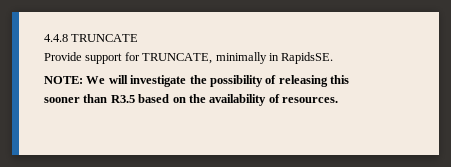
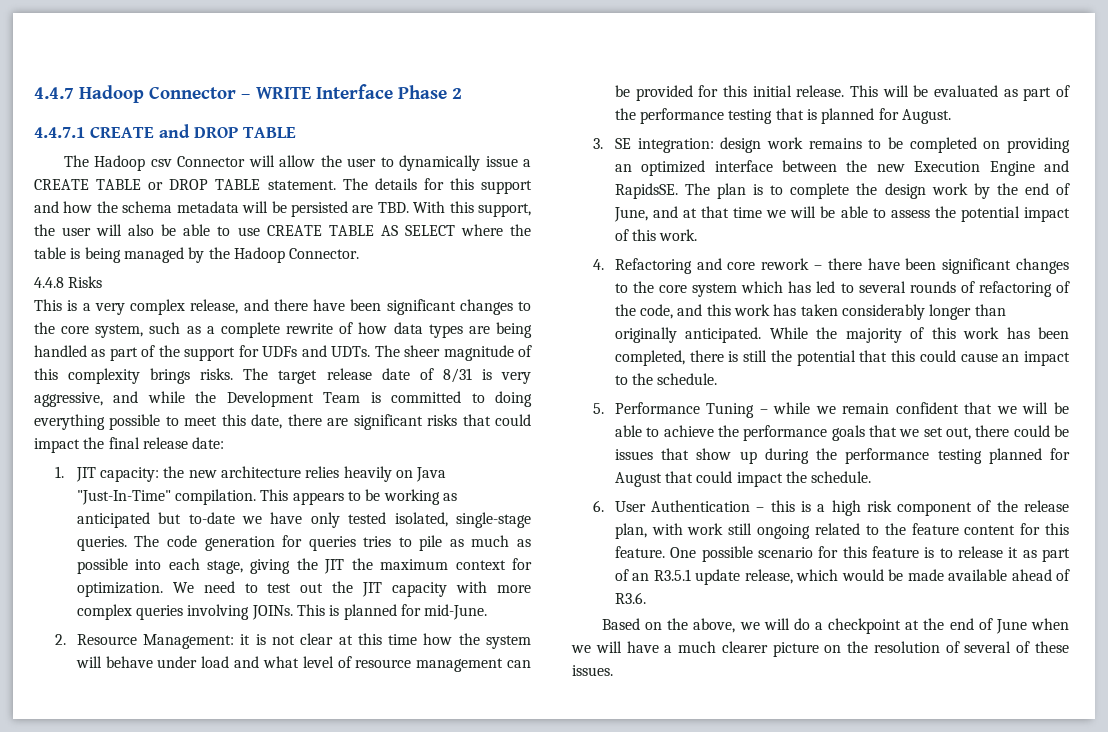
[44,34,139,42] [44,52,334,64] [44,75,349,87] [44,94,338,106] 4.4.8 TRUNCATE // Provide support for TRUNCATE, minimally in RapidsSE. // NOTE: We will investigate the possibility of releasing this sooner than R3.5 based on the availability of resources. -> [34,84,462,103] [34,124,296,138] [64,155,532,171] [34,178,533,194] [34,201,531,217] [34,224,531,236] [34,247,360,263] [34,276,103,288] [34,299,531,315] [34,322,532,338] [34,345,532,361] [34,368,532,384] [34,391,533,407] [34,414,531,430] [34,437,225,453] [55,466,447,482] [76,489,458,505] [76,512,531,528] [76,535,532,551] [76,558,532,574] [76,581,532,597] [76,604,488,620] [55,633,531,649] [75,656,531,672] [614,85,1070,101] [614,108,952,124] [593,137,1070,153] [614,160,1069,176] [614,183,1070,199] [613,206,1070,222] [614,229,698,241] [593,258,1069,274] [614,281,1071,297] [614,304,1006,320] [614,327,1069,343] [614,350,1071,366] [614,373,718,385] [593,402,1069,418] [614,425,1070,441] [614,448,1070,464] [614,471,872,487] [593,500,1069,516] [614,523,1069,539] [614,546,1070,562] [614,569,1070,585] [614,592,646,604] [602,618,1069,634] [571,641,1069,657] [572,665,613,676] 4.4.7 Hadoop Connector – WRITE Interface Phase 2 // 4.4.7.1 CREATE and DROP TABLE // The Hadoop csv Connector will allow the user to dynamically issue a CREATE TABLE or DROP TABLE statement. The details for this support and how the schema metadata will be persisted are TBD. With this support, the user will also be able to use CREATE TABLE AS SELECT where the table is being managed by the Hadoop Connector. // 4.4.8 Risks // This is a very complex release, and there have been significant changes to the core system, such as a complete rewrite of how data types are being handled as part of the support for UDFs and UDTs. The sheer magnitude of this complexity brings risks. The target release date of 8/31 is very aggressive, and while the Development Team is committed to doing everything possible to meet this date, there are significant risks that could impact the final release date: // 1. JIT capacity: the new architecture relies heavily on Java "Just-In-Time" compilation. This appears to be working as anticipated but to-date we have only tested isolated, single-stage queries. The code generation for queries tries to pile as much as possible into each stage, giving the JIT the maximum context for optimization. We need to test out the JIT capacity with more complex queries involving JOINs. This is planned for mid-June. // 2. Resource Management: it is not clear at this time how the system will behave under load and what level of resource management can be provided for this initial release. This will be evaluated as part of the performance testing that is planned for August. // 3. SE integration: design work remains to be completed on providing an optimized interface between the new Execution Engine and RapidsSE. The plan is to complete the design work by the end of June, and at that time we will be able to assess the potential impact of this work. // 4. Refactoring and core rework – there have been significant changes to the core system which has led to several rounds of refactoring of the code, and this work has taken considerably longer than originally anticipated. While the majority of this work has been completed, there is still the potential that this could cause an impact to the schedule. // 5. Performance Tuning – while we remain confident that we will be able to achieve the performance goals that we set out, there could be issues that show up during the performance testing planned for August that could impact the schedule. // 6. User Authentication – this is a high risk component of the release plan, with work still ongoing related to the feature content for this feature. One possible scenario for this feature is to release it as part of an R3.5.1 update release, which would be made available ahead of R3.6. // Based on the above, we will do a checkpoint at the end of June when we will have a much clearer picture on the resolution of several of these issues.

